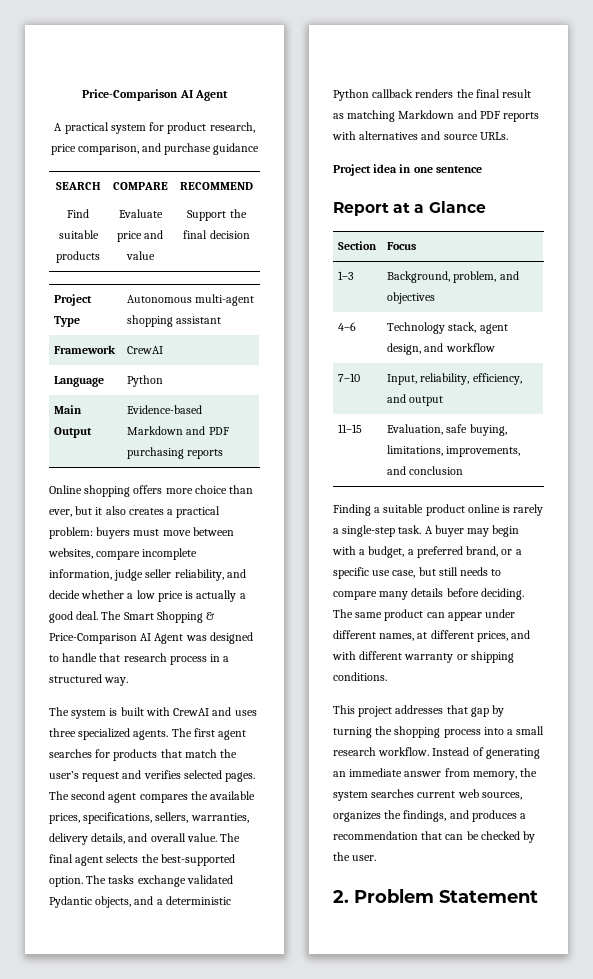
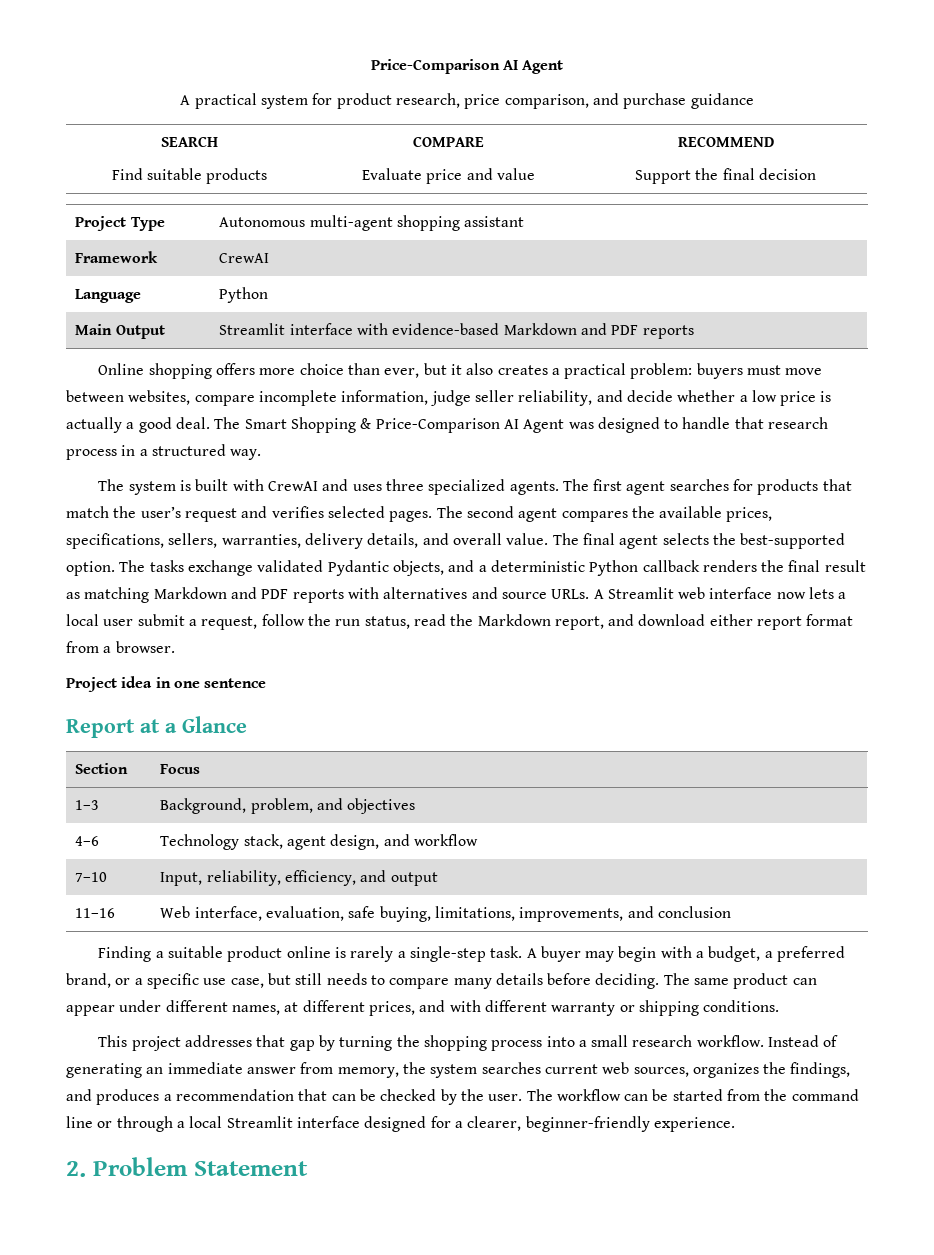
[127,405,203,414] [127,426,229,435] [127,447,185,459] Evidence-based Markdown and PDF purchasing -> [219,323,639,335] Streamlit interface with evidence-based Markdown and PDF
(508, 136) none -> [593,587,847,599] [66,614,854,630] [66,641,175,653] A Streamlit web interface now lets a local user submit a request, follow the run status, read the Markdown report, and download either report format from a browser.
[338,424,363,433] [387,424,444,435] 11–15 | Evaluation, -> [75,908,116,918] [160,906,345,921] 11–16 | Web interface, evaluation,
(377, 858) none -> [526,1089,859,1101] [66,1116,735,1132] The workflow can be started from the command line or through a local Streamlit interface designed for a clearer, beginner-friendly experience.

